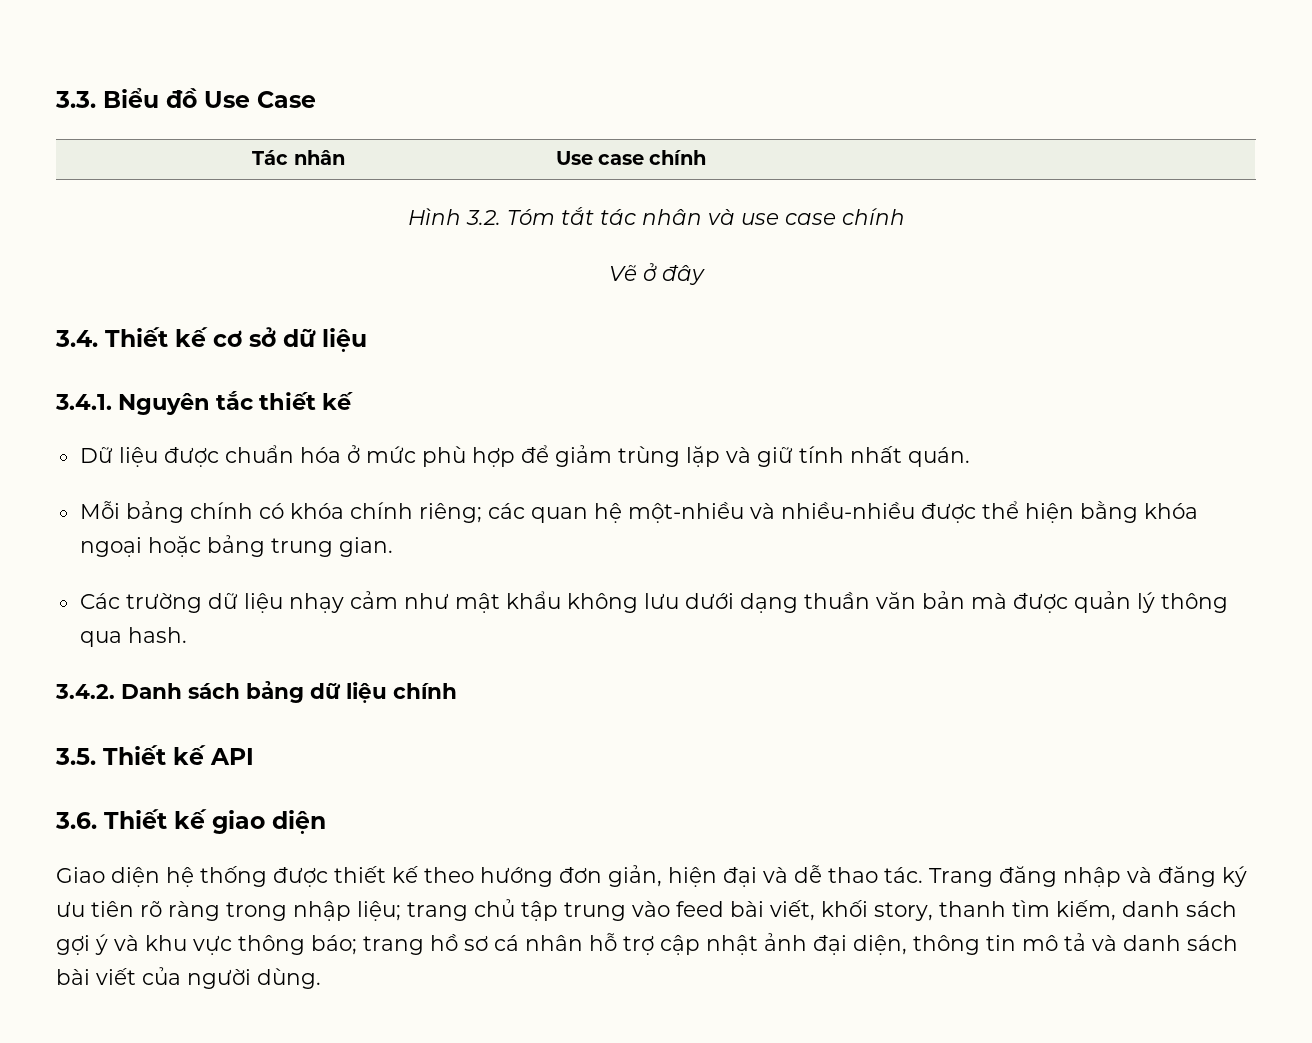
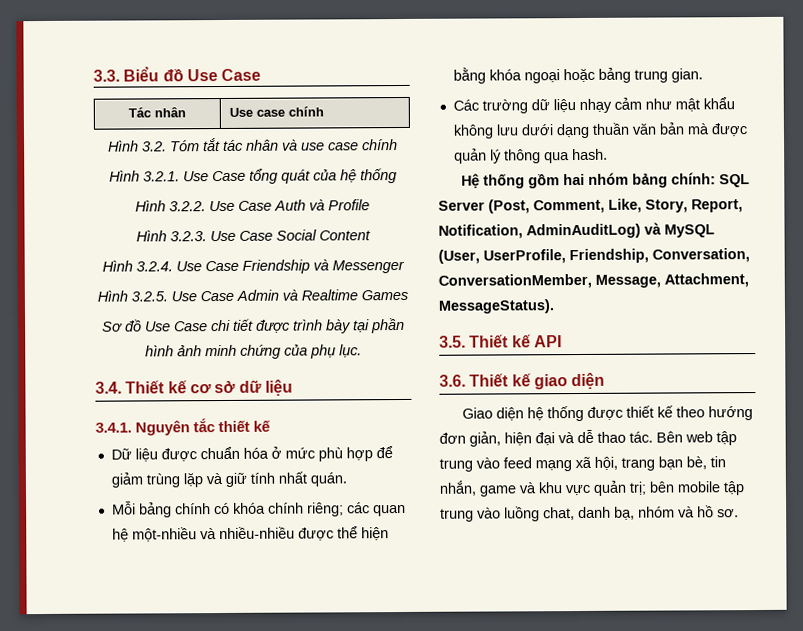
[608,263,705,285] Vẽ ở đây -> [108,168,397,184] [135,199,370,212] [135,229,371,242] [101,259,405,274] [97,289,408,302] [102,317,405,334] [145,344,362,359] Hình 3.2.1. Use Case tổng quát của hệ thống // Hình 3.2.2. Use Case Auth và Profile // Hình 3.2.3. Use Case Social Content // Hình 3.2.4. Use Case Friendship và Messenger // Hình 3.2.5. Use Case Admin và Realtime Games // Sơ đồ Use Case chi tiết được trình bày tại phần hình ảnh minh chứng của phụ lục.
[55,681,457,703] 3.4.2. Danh sách bảng dữ liệu chính -> [460,172,750,189] [438,198,743,214] [438,222,715,239] [438,248,750,264] [438,273,749,289] [438,299,554,314] Hệ thống gồm hai nhóm bảng chính: SQL Server (Post, Comment, Like, Story, Report, Notification, AdminAuditLog) và MySQL (User, UserProfile, Friendship, Conversation, ConversationMember, Message, Attachment, MessageStatus).
[929,866,1247,887] [56,899,1237,921] [56,933,1238,955] [56,967,321,989] Trang đăng nhập và đăng ký ưu tiên rõ ràng trong nhập liệu; trang chủ tập trung vào feed bài viết, khối story, thanh tìm kiếm, danh sách gợi ý và khu vực thông báo; trang hồ sơ cá nhân hỗ trợ cập nhật ảnh đại diện, thông tin mô tả và danh sách bài viết của người dùng. -> [656,431,737,446] [439,456,726,472] [439,480,745,497] [440,505,739,522] Bên web tập trung vào feed mạng xã hội, trang bạn bè, tin nhắn, game và khu vực quản trị; bên mobile tập trung vào luồng chat, danh bạ, nhóm và hồ sơ.

